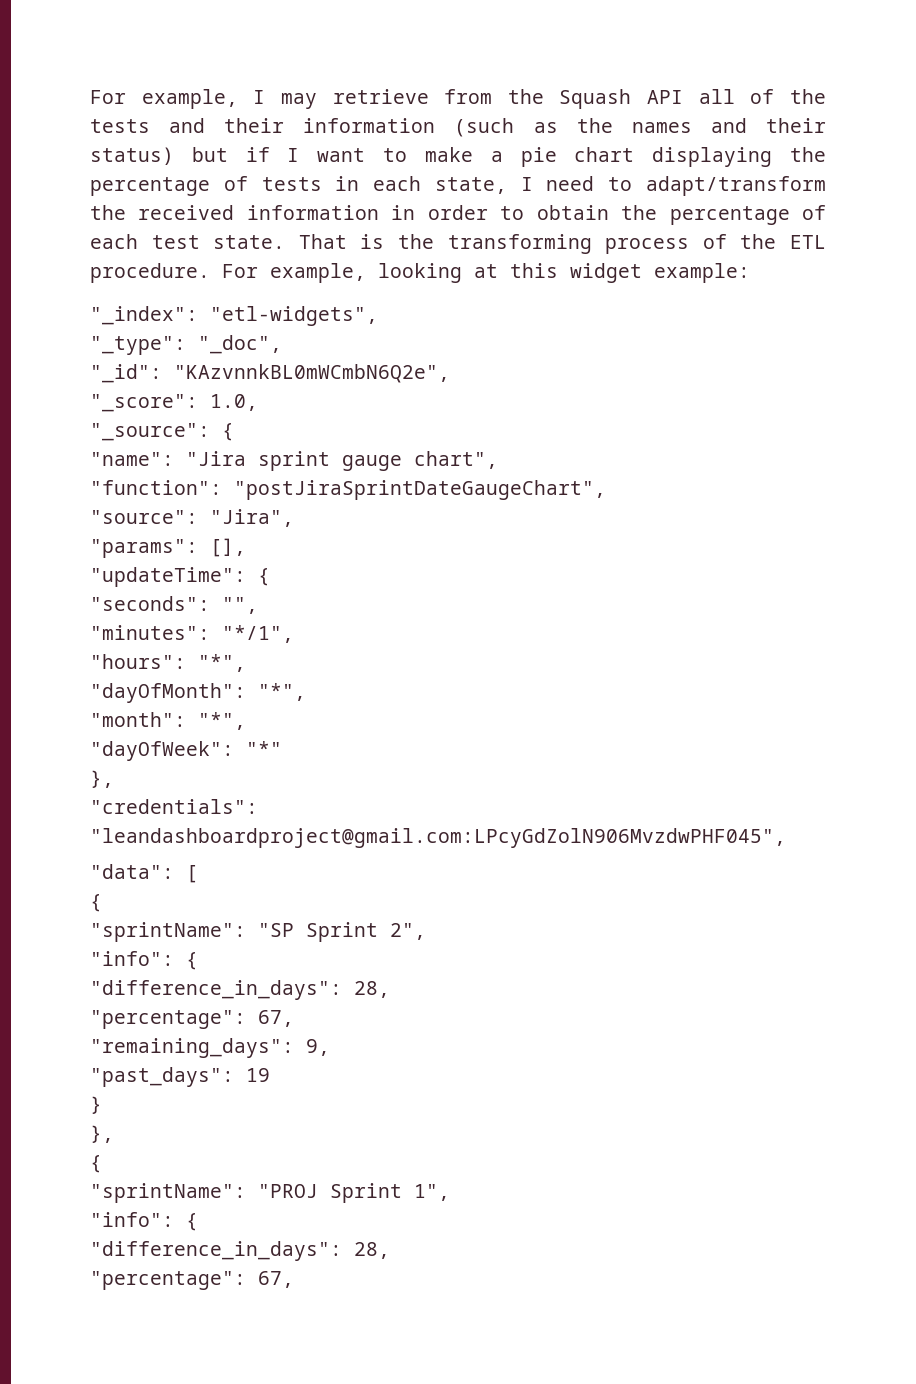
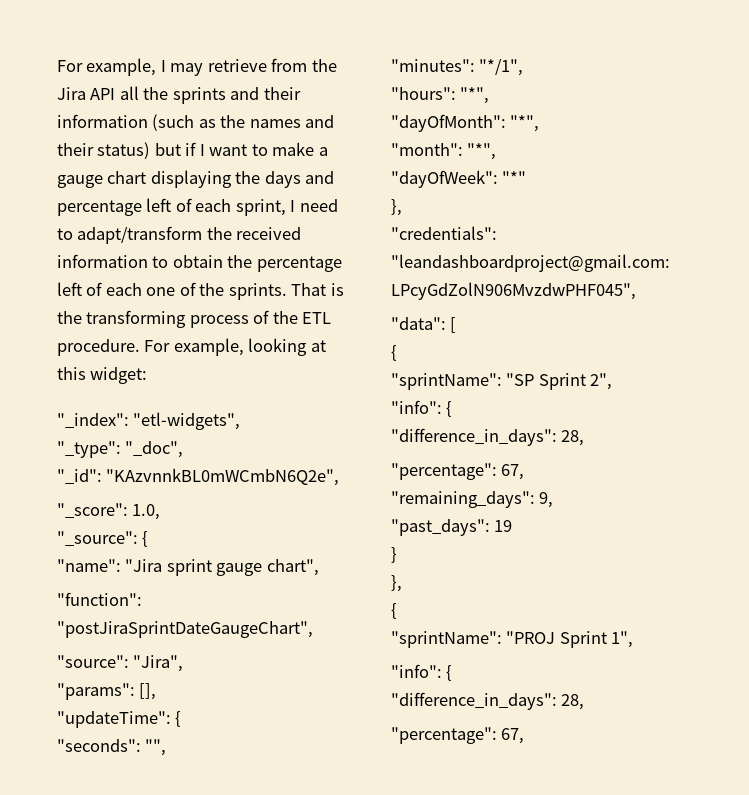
[559,89,632,109] Squash -> [57,87,86,100] Jira
[750,89,826,104] [90,119,150,133] of the tests -> [143,87,226,104] the sprints
[520,147,557,167] pie -> [57,175,103,188] gauge
[90,176,507,196] percentage of tests in each state, -> [264,171,335,188] [57,198,286,216] days and percentage left of each sprint,
[391,205,488,220] in order -> (148, 261) none
[802,205,827,220] [90,234,286,249] of each test state. -> [57,282,287,300] left of each one of the sprints.
[570,263,750,283] widget example: -> [90,367,148,384] widget:

